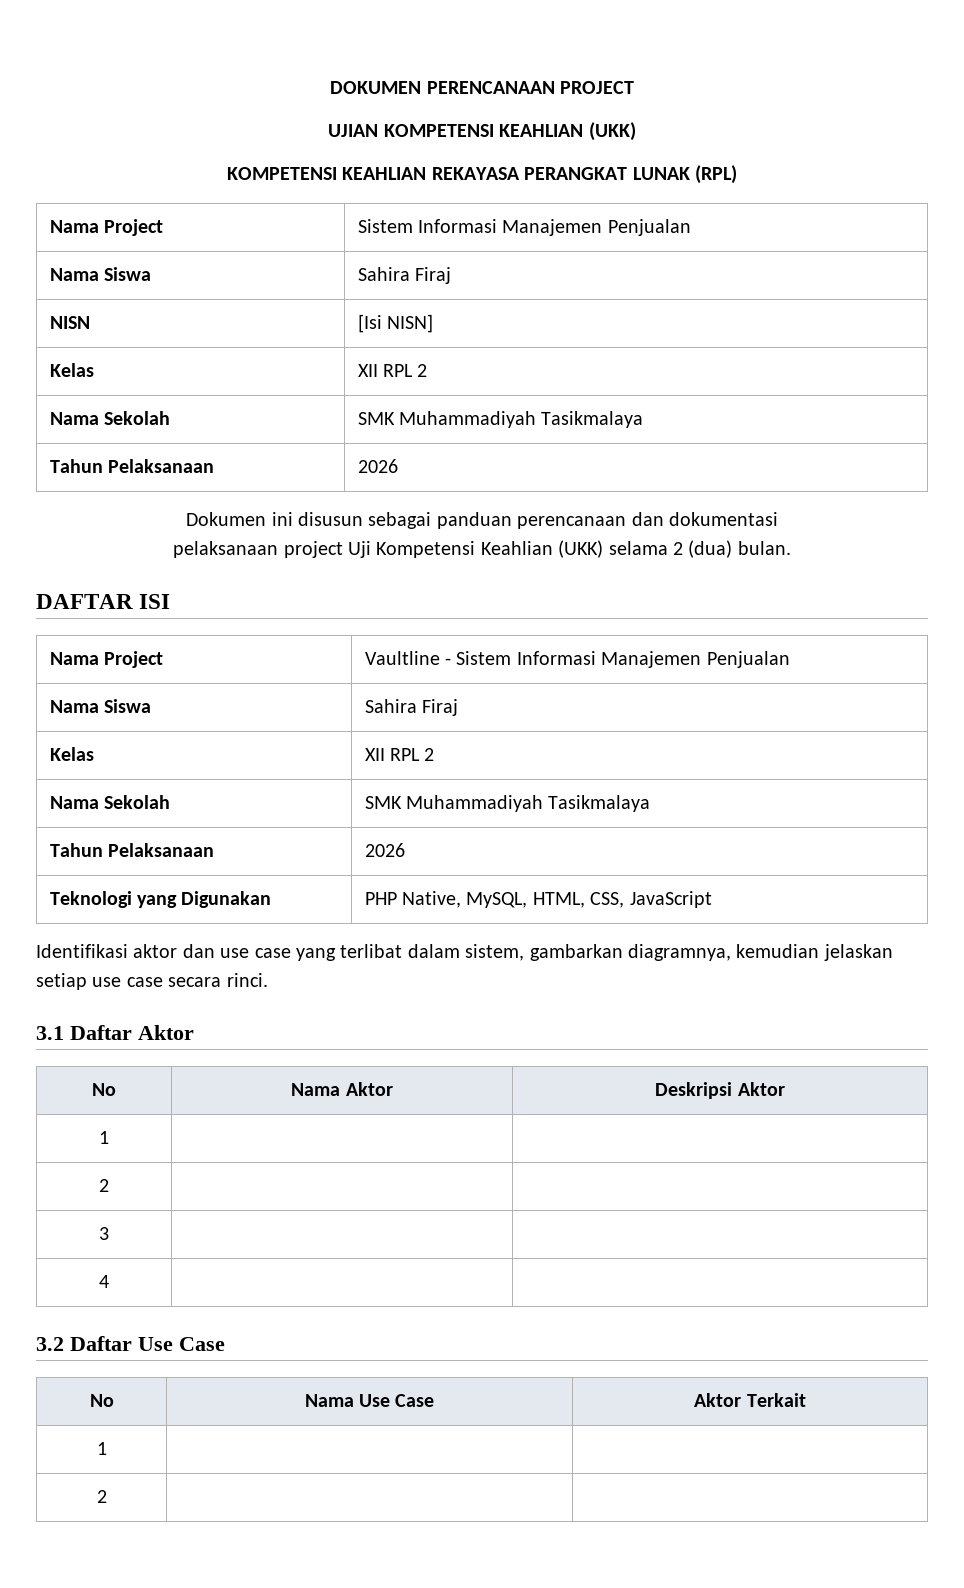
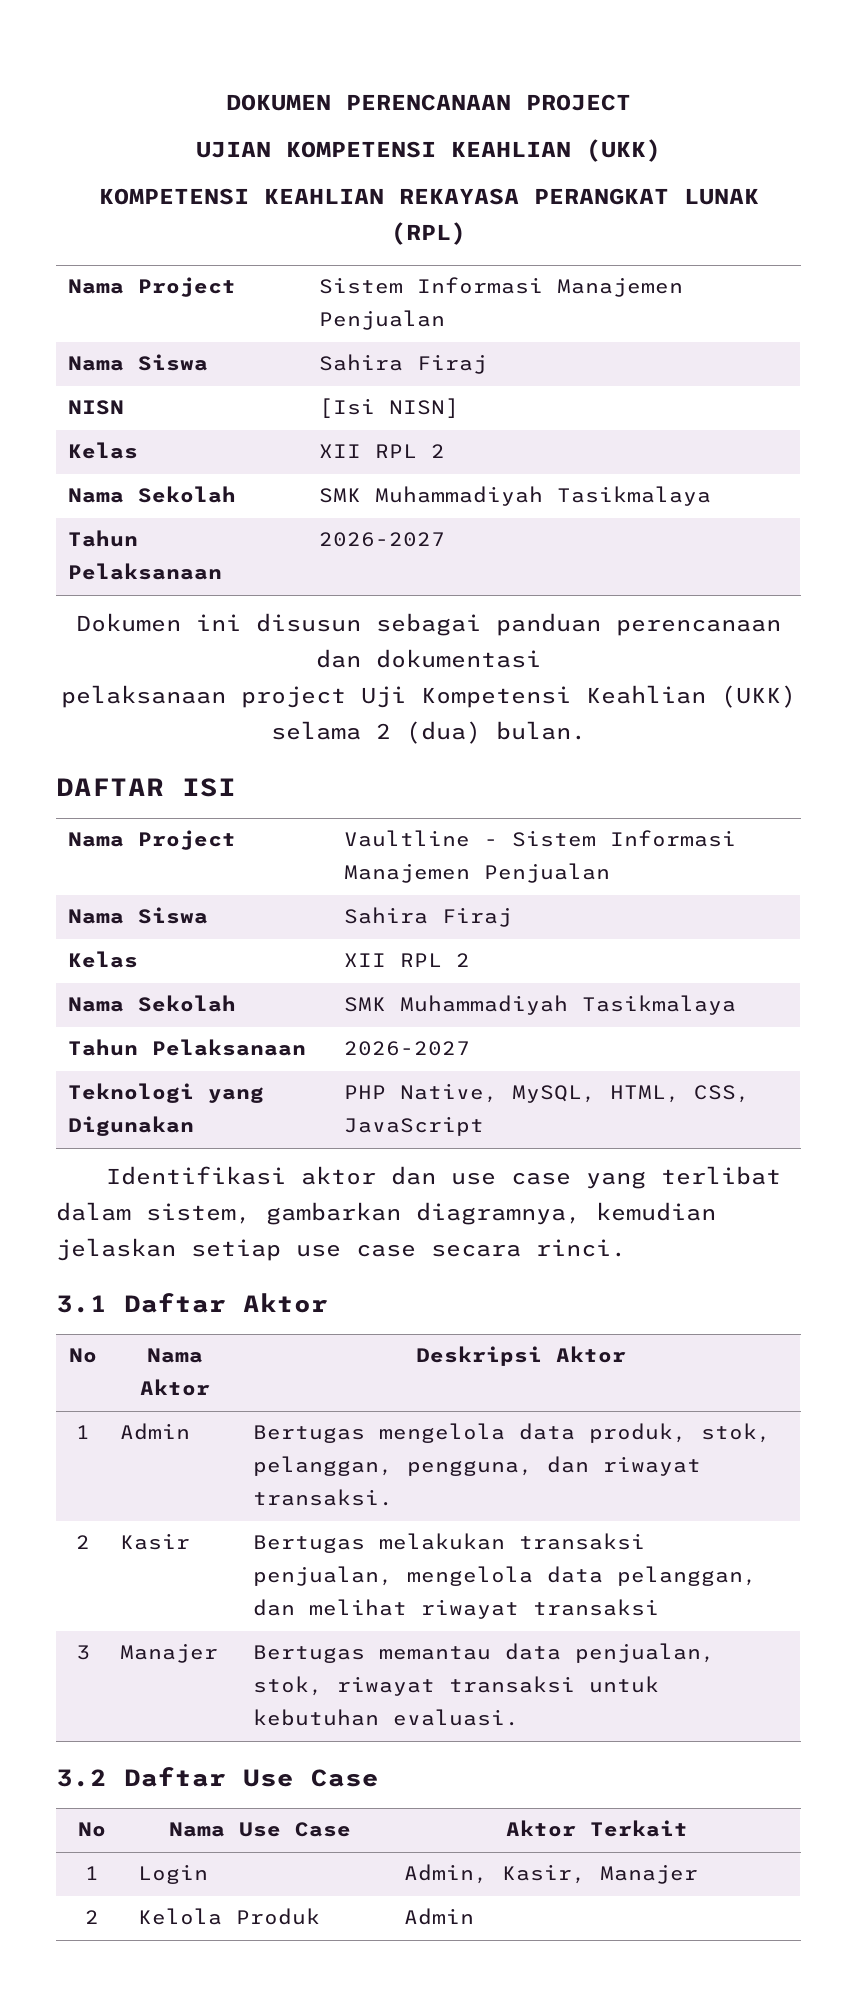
[357,459,398,473] 2026 -> [318,532,445,547] 2026-2027
[364,843,405,857] 2026 -> [343,1041,470,1056] 2026-2027
[99,1179,109,1192] [99,1227,109,1240] [99,1275,109,1288] | // 2 | | // 3 | | // 4 | | -> [119,1423,190,1440] [252,1423,771,1443] [252,1456,701,1476] [252,1489,393,1506] [75,1535,90,1549] [119,1533,190,1550] [252,1533,645,1553] [252,1566,757,1586] [252,1599,659,1619] [75,1645,90,1660] [119,1643,218,1663] [252,1643,715,1663] [252,1676,659,1696] [252,1709,519,1726] Admin | Bertugas mengelola data produk, stok, pelanggan, pengguna, dan riwayat transaksi. // 2 | Kasir | Bertugas melakukan transaksi penjualan, mengelola data pelanggan, dan melihat riwayat transaksi // 3 | Manajer | Bertugas memantau data penjualan, stok, riwayat transaksi untuk kebutuhan evaluasi.
[96,1490,107,1503] | // 2 | | -> [137,1864,208,1884] [403,1864,698,1884] [84,1910,99,1924] [137,1908,320,1925] [403,1908,474,1925] Login | Admin, Kasir, Manajer // 2 | Kelola Produk | Admin

